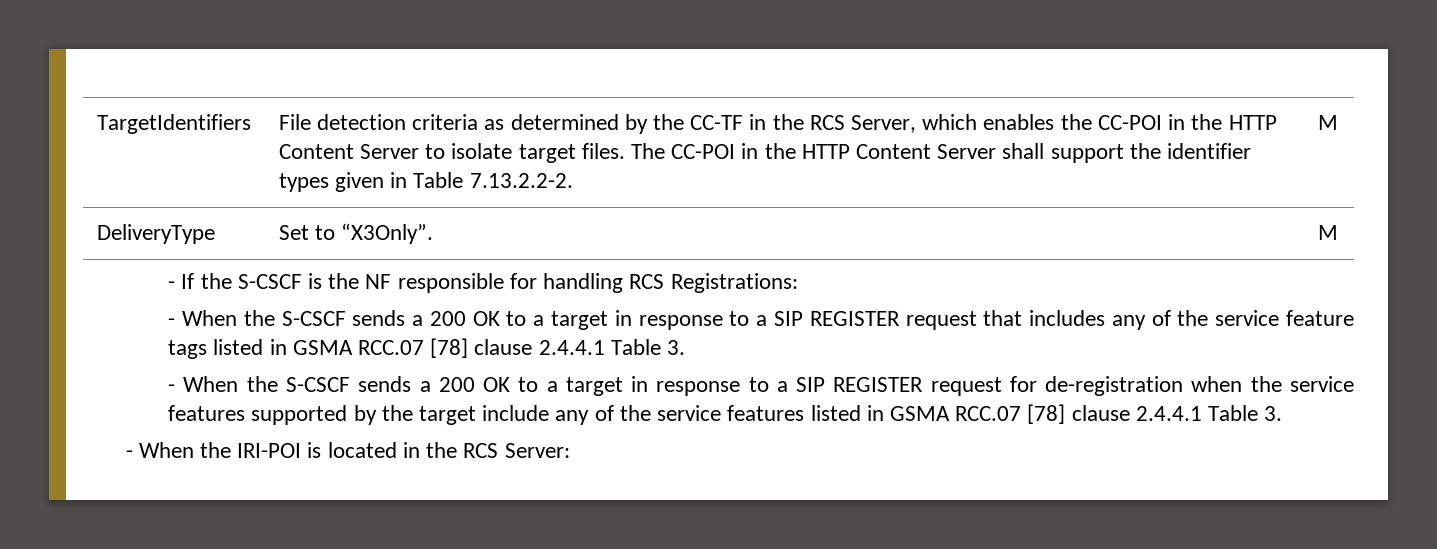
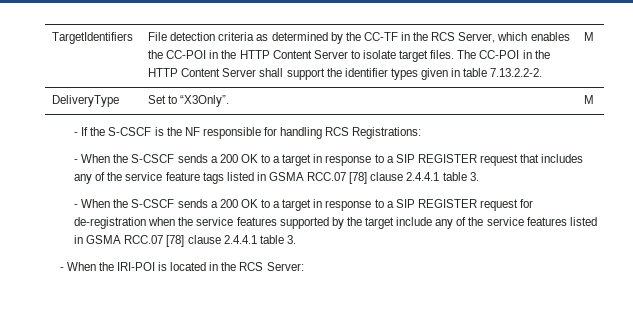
[413,172,464,188] Table -> [463,68,488,77] table
[610,339,661,355] Table -> [442,172,467,181] table
[1208,405,1259,421] Table -> [259,235,284,244] table

